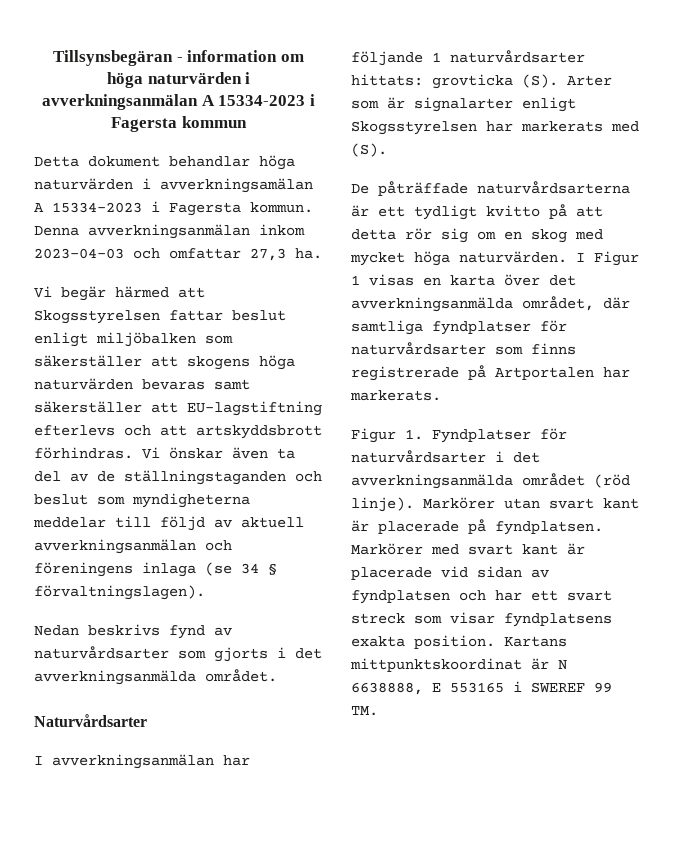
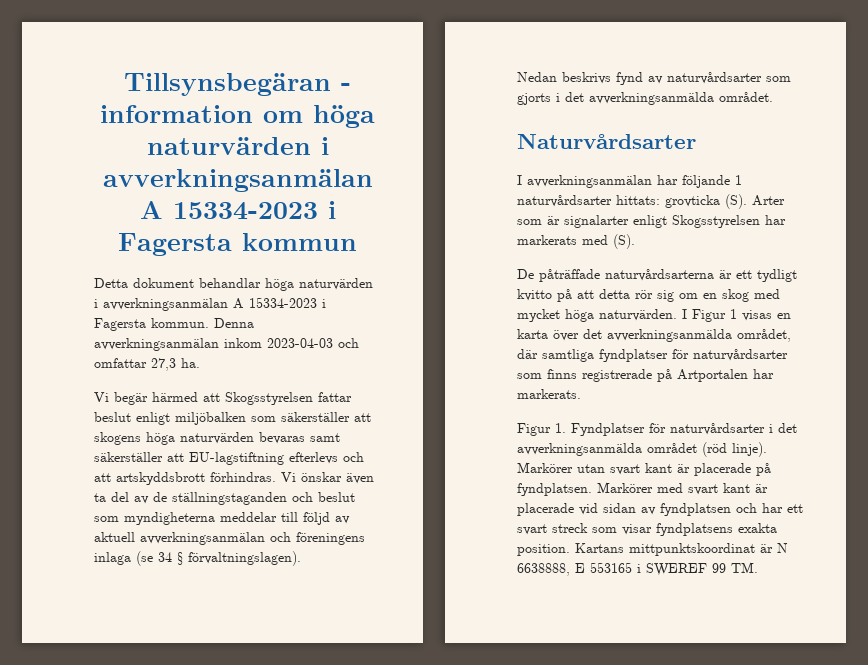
[160,178,313,193] avverkningsamälan -> [103,298,228,311] avverkningsanmälan

